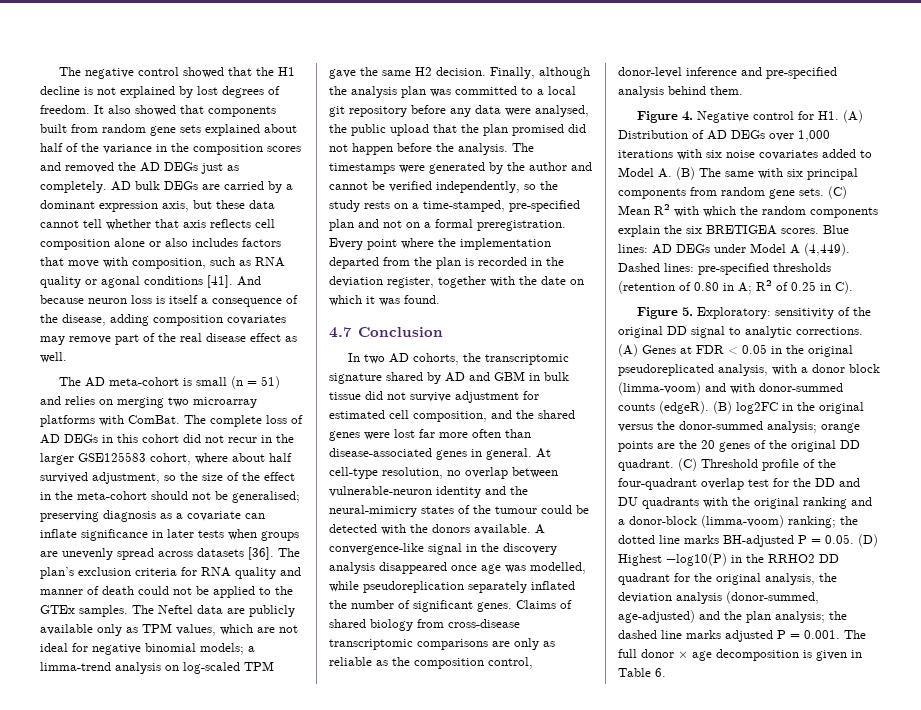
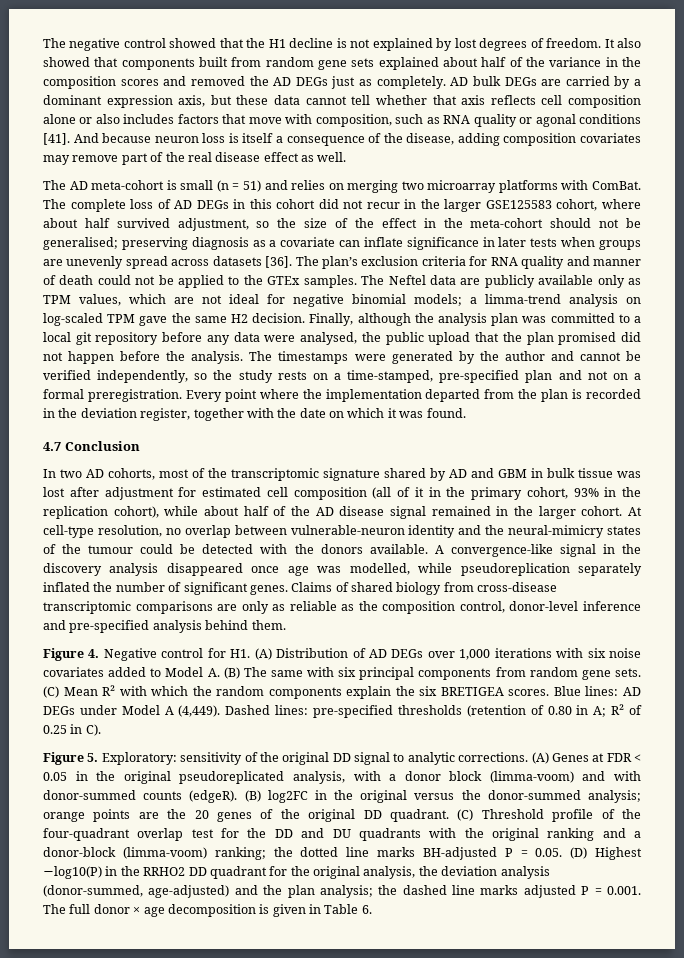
(459, 359) none -> [159,468,205,478] most of
[365,391,451,402] did not survive -> [617,471,641,478] [43,487,99,497] was lost after
[413,410,575,422] [329,429,531,441] [329,448,532,460] composition, and the shared genes were lost far more often than disease-associated genes in general. -> [293,487,641,500] [43,506,623,519] composition (all of it in the primary cohort, 93% in the replication cohort), while about half of the AD disease signal remained in the larger cohort.

